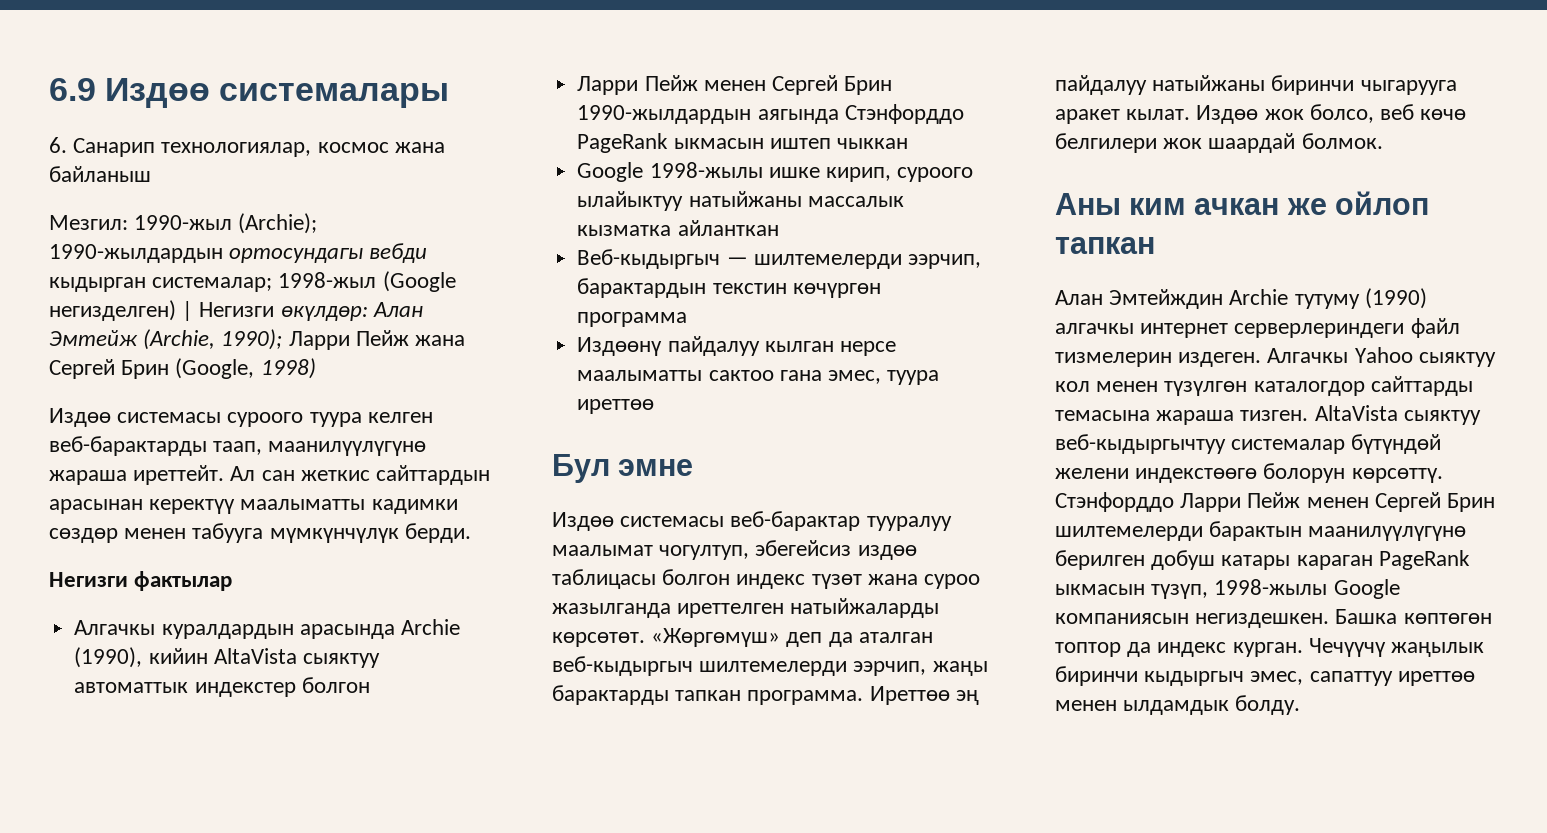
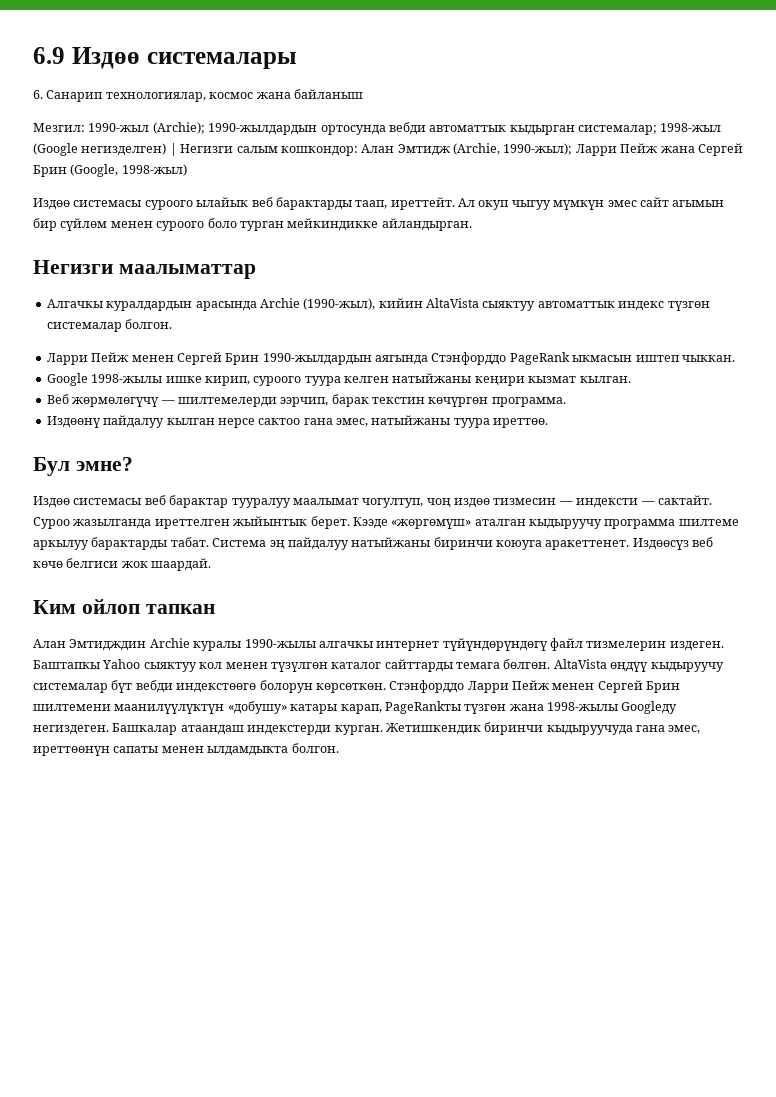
[229,243,428,263] ортосундагы вебди -> [320,122,507,135] ортосунда вебди автоматтык
[280,302,423,321] [49,329,283,350] өкүлдөр: Алан Эмтейж (Archie, 1990); -> [236,143,573,156] салым кошкондор: Алан Эмтидж (Archie, 1990-жыл);
[260,358,316,379] 1998) -> [121,164,187,176] 1998-жыл)
[309,412,433,427] [49,436,427,456] [49,465,491,485] [49,499,458,514] [49,523,471,543] [49,571,233,591] туура келген веб-барактарды таап, маанилүүлүгүнө жараша иреттейт. Ал сан жеткис сайттардын арасынан керектүү маалыматты кадимки сөздөр менен табууга мүмкүнчүлүк берди. // Негизги фактылар -> [196,197,725,210] [33,218,472,231] [33,260,256,279] ылайык веб барактарды таап, иреттейт. Ал окуп чыгуу мүмкүн эмес сайт агымын бир сүйлөм менен суроого боло турган мейкиндикке айландырган. // Негизги маалыматтар
[74,647,143,668] (1990), -> [303,298,376,310] (1990-жыл),
[194,677,370,697] индекстер болгон -> [618,301,710,311] [46,319,173,332] индекс түзгөн системалар болгон.
[836,138,908,149] чыккан -> [681,355,735,362] чыккан.
[577,191,904,211] [577,220,779,236] [577,249,721,269] ылайыктуу натыйжаны массалык кызматка айланткан // Веб-кыдыргыч -> [304,373,631,386] [46,394,160,407] туура келген натыйжаны кеңири кызмат кылган. // Веб жөрмөлөгүчү
[577,278,707,298] барактардын -> [331,394,369,407] барак
[577,312,688,327] программа -> [491,397,566,407] программа.
[577,370,703,381] маалыматты -> (255, 423) none
[887,370,940,385] [577,399,655,414] туура иреттөө -> [371,415,549,428] натыйжаны туура иреттөө.
[618,459,694,476] [552,511,861,531] эмне // Издөө системасы веб-барактар -> [75,457,133,471] [33,495,229,508] эмне? // Издөө системасы веб барактар
[755,540,917,560] [552,569,981,589] [552,598,940,618] [552,628,933,647] [552,656,988,676] [552,685,979,705] [1055,75,1457,95] [1055,104,1467,124] [1055,133,1383,153] [1055,193,1327,215] эбегейсиз издөө таблицасы болгон индекс түзөт жана суроо жазылганда иреттелген натыйжаларды көрсөтөт. «Жөргөмүш» деп да аталган веб-кыдыргыч шилтемелерди ээрчип, жаңы барактарды тапкан программа. Иреттөө эң пайдалуу натыйжаны биринчи чыгарууга аракет кылат. Издөө жок болсо, веб көчө белгилери жок шаардай болмок. // Аны ким ачкан же -> [426,495,712,508] [33,516,739,529] [33,537,714,550] [33,558,212,571] [33,600,76,614] чоң издөө тизмесин — индексти — сактайт. Суроо жазылганда иреттелген жыйынтык берет. Кээде «жөргөмүш» аталган кыдыруучу программа шилтеме аркылуу барактарды табат. Система эң пайдалуу натыйжаны биринчи коюуга аракеттенет. Издөөсүз веб көчө белгиси жок шаардай. // Ким
[1109,288,1427,309] Эмтейждин Archie тутуму (1990) -> [69,638,316,651] Эмтидждин Archie куралы 1990-жылы
[1234,323,1405,338] серверлериндеги -> [442,638,548,651] түйүндөрүндөгү
[1267,348,1349,363] Алгачкы -> [33,660,100,669] Баштапкы
[1253,376,1473,396] [1055,405,1481,425] [1055,434,1442,454] [1055,468,1129,479] каталогдор сайттарды темасына жараша тизген. AltaVista сыяктуу веб-кыдыргычтуу системалар бүтүндөй желени -> [331,659,724,672] [33,680,173,693] каталог сайттарды темага бөлгөн. AltaVista өңдүү кыдыруучу системалар бүт вебди
[1351,468,1443,483] көрсөттү. -> [315,683,386,693] көрсөткөн.
[1055,521,1467,541] [1055,550,1470,570] [1055,579,1400,599] [1055,609,1492,628] [1055,638,1485,657] [1055,666,1475,686] [1055,695,1301,715] шилтемелерди барактын маанилүүлүгүнө берилген добуш катары караган PageRank ыкмасын түзүп, 1998-жылы Google компаниясын негиздешкен. Башка көптөгөн топтор да индекс курган. Чечүүчү жаңылык биринчи кыдыргыч эмес, сапаттуу иреттөө менен ылдамдык болду. -> [33,701,678,714] [33,722,701,735] [33,743,339,756] шилтемени маанилүүлүктүн «добушу» катары карап, PageRankты түзгөн жана 1998-жылы Googleду негиздеген. Башкалар атаандаш индекстерди курган. Жетишкендик биринчи кыдыруучуда гана эмес, иреттөөнүн сапаты менен ылдамдыкта болгон.

